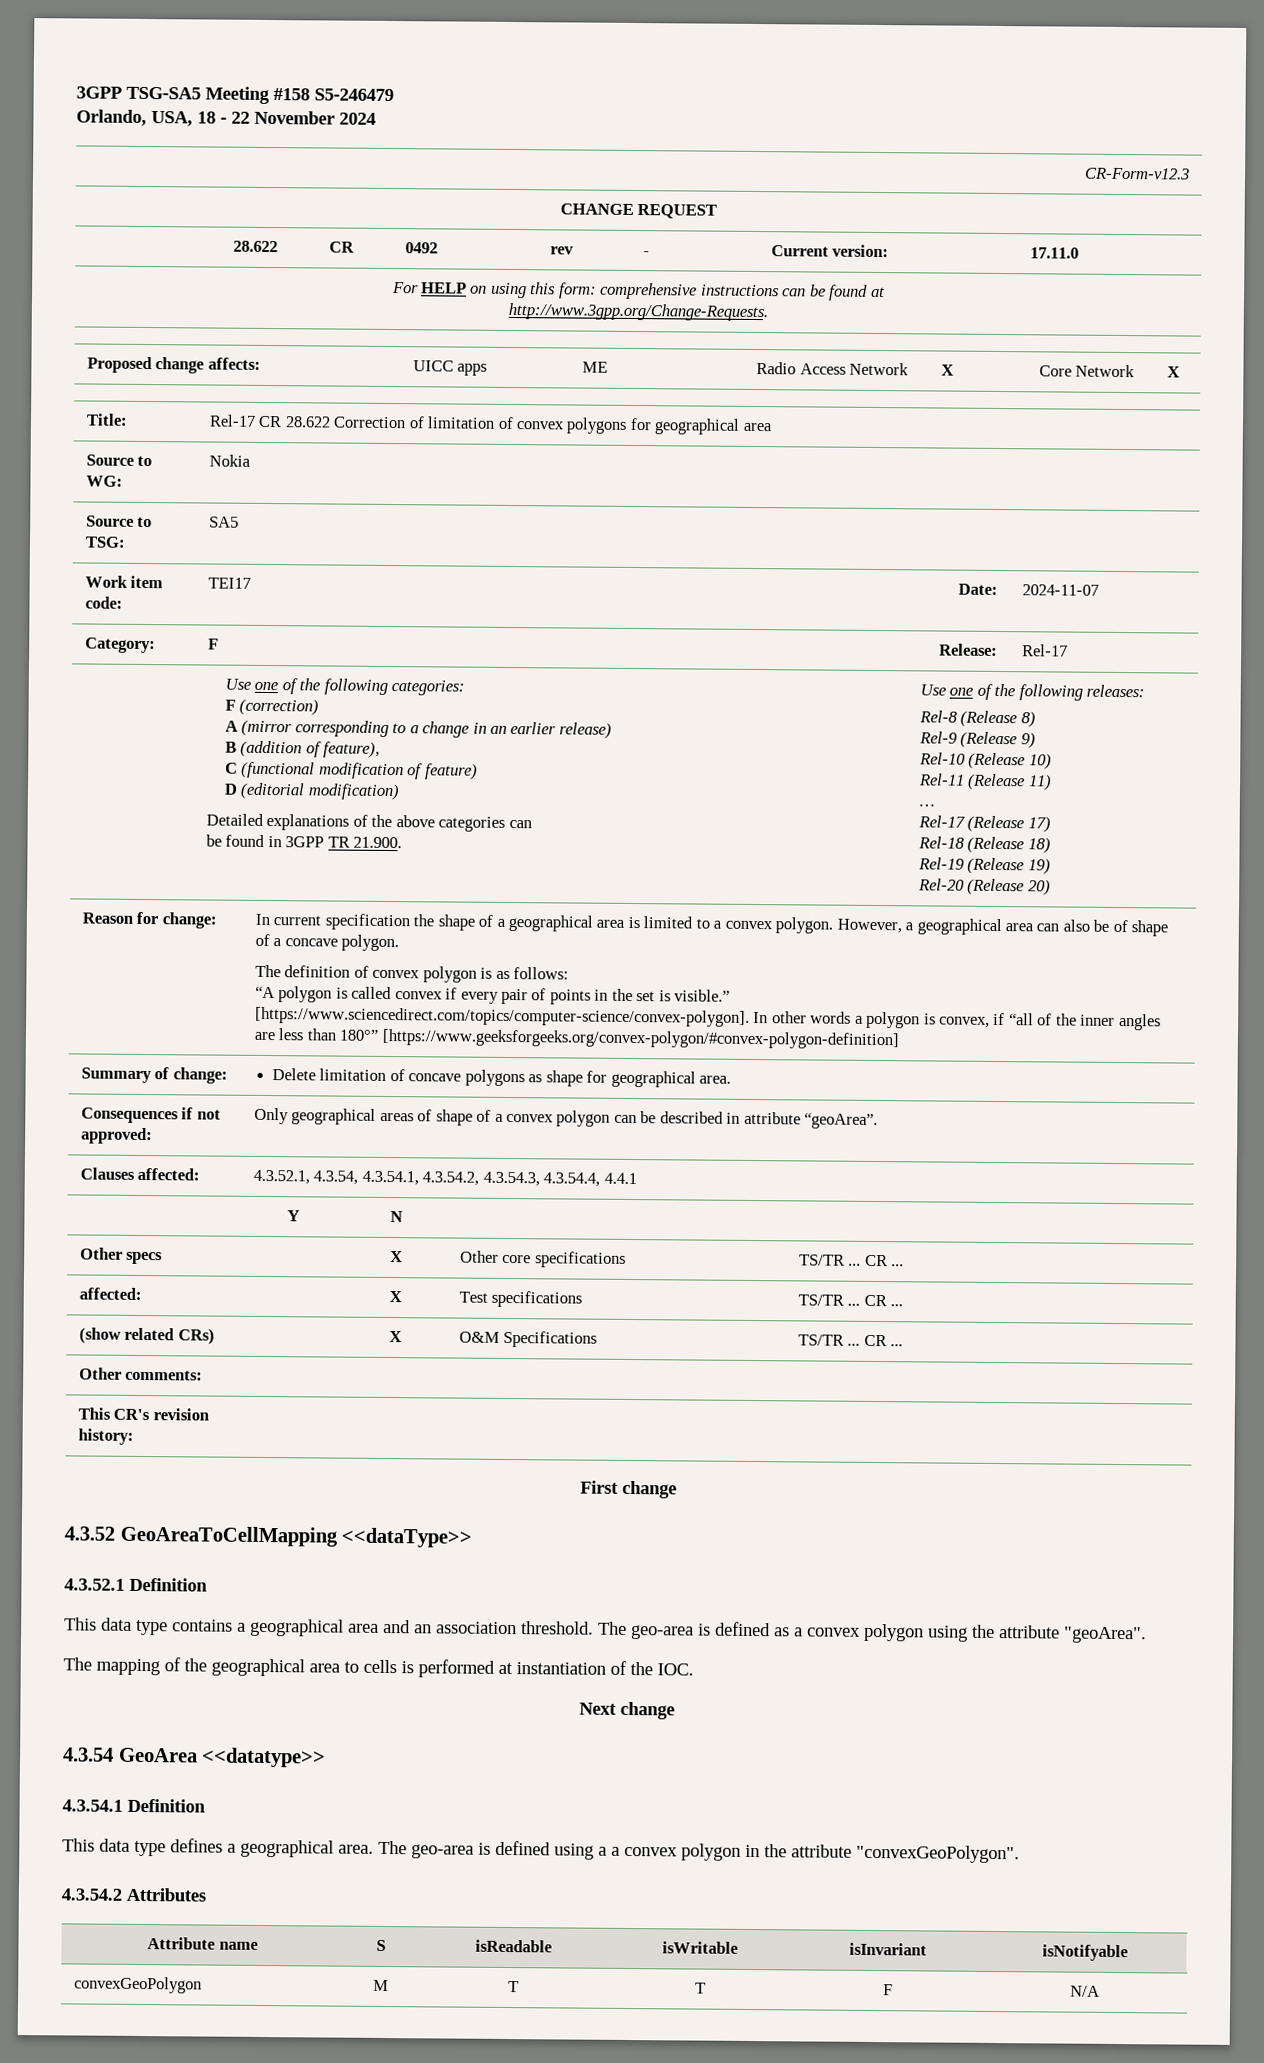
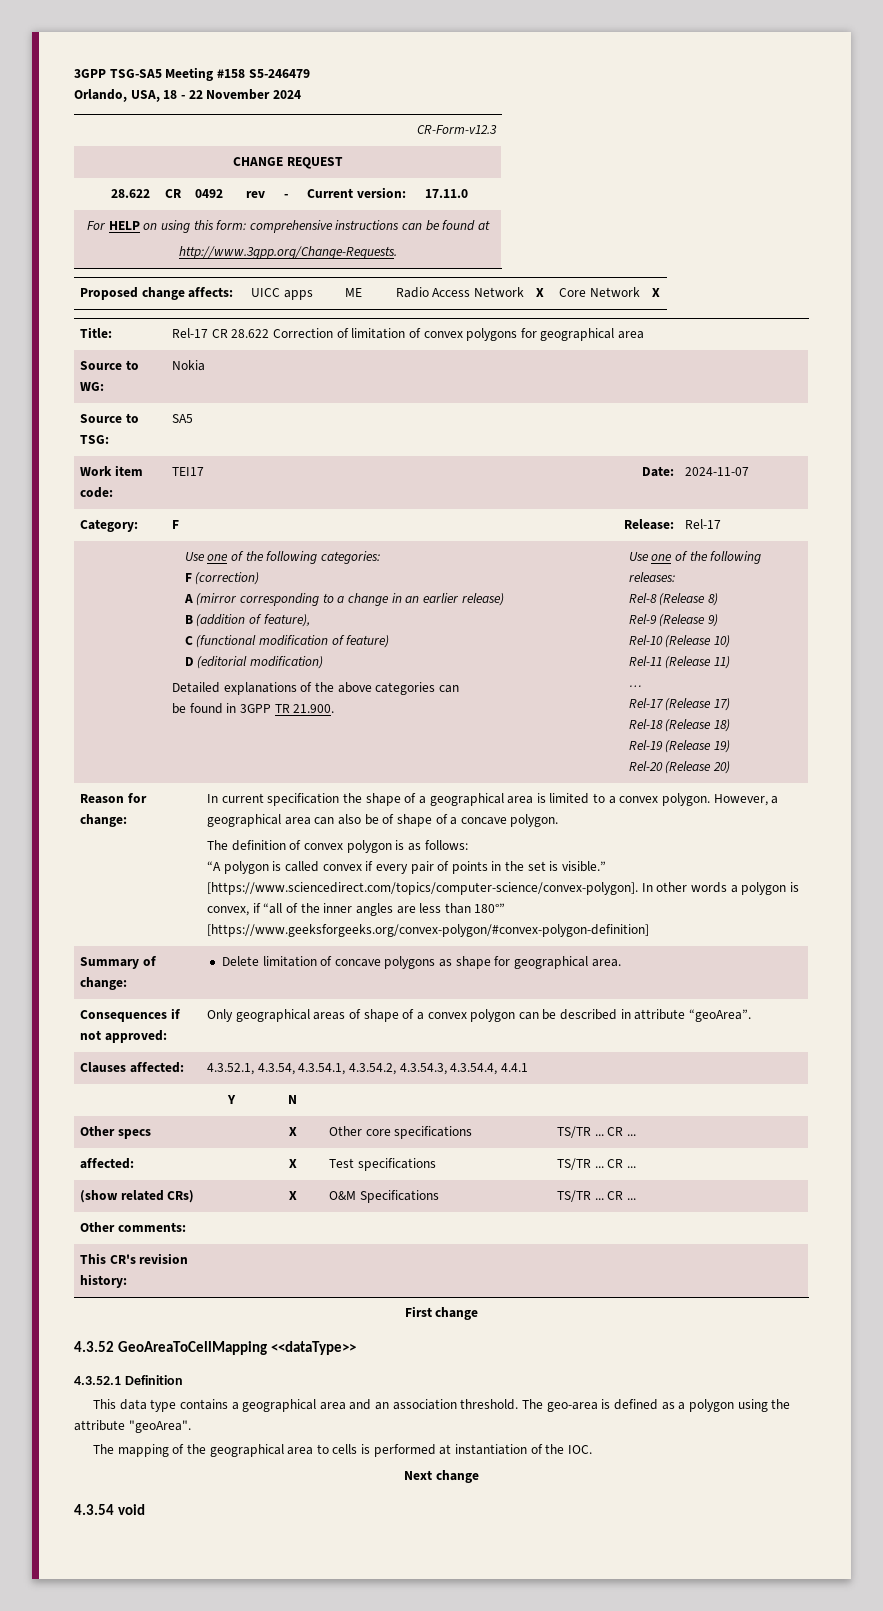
[807,1627,861,1637] convex -> (686, 1406) none
[117,1747,327,1768] [62,1798,206,1813] [62,1838,1020,1864] [61,1887,206,1902] [147,1937,258,1950] [375,1939,386,1952] [474,1939,552,1953] [662,1941,738,1954] [848,1942,927,1956] [1041,1944,1128,1962] [73,1976,202,1994] [372,1979,389,1992] [507,1981,519,1993] [694,1982,706,1994] [882,1984,893,1996] [1069,1985,1100,1997] GeoArea <<datatype>> // 4.3.54.1 Definition // This data type defines a geographical area. The geo-area is defined using a a convex polygon in the attribute "convexGeoPolygon". // 4.3.54.2 Attributes // Attribute name | S | isReadable | isWritable | isInvariant | isNotifyable // convexGeoPolygon | M | T | T | F | N/A -> [118,1504,146,1515] void

